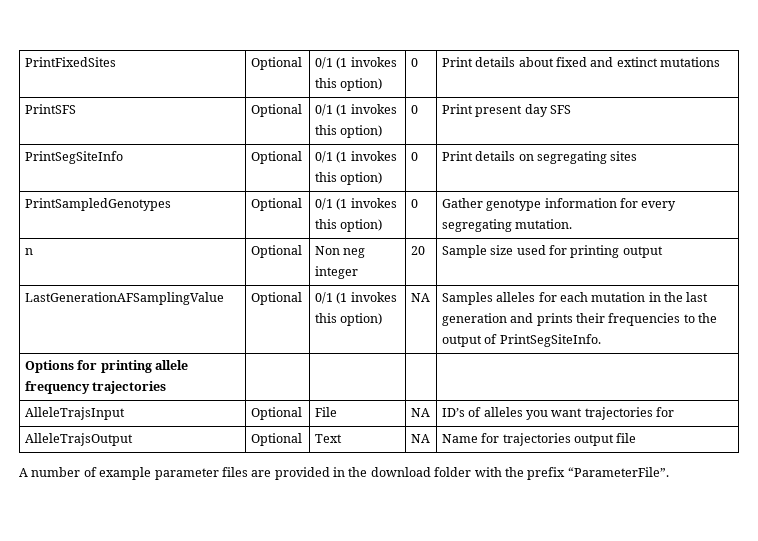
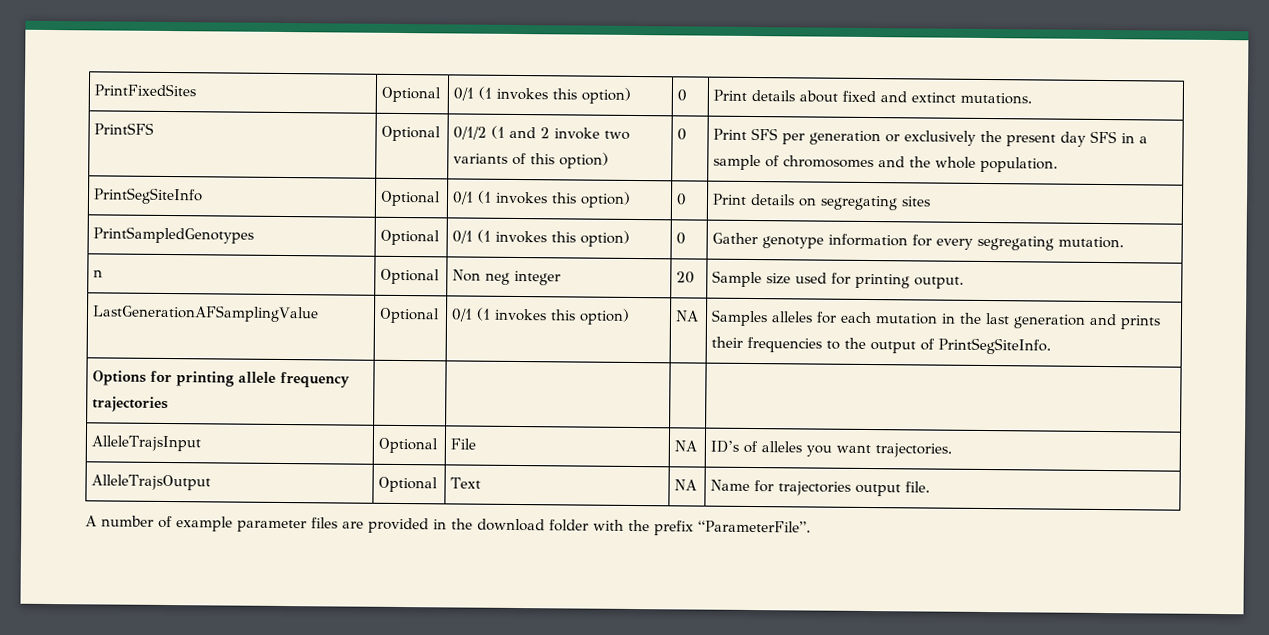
[660,57,721,67] mutations -> [960,92,1033,105] mutations.
[314,104,397,116] [314,125,383,138] [410,105,418,114] [441,104,571,117] 0/1 (1 invokes this option) | 0 | Print present day SFS -> [453,125,631,140] [453,152,610,169] [677,128,688,141] [713,127,1149,147] [713,154,1059,173] 0/1/2 (1 and 2 invoke two variants of this option) | 0 | Print SFS per generation or exclusively the present day SFS in a sample of chromosomes and the whole population.
[622,246,663,258] output -> [914,276,965,289] output.
[584,407,675,420] trajectories for -> [875,443,953,458] trajectories.
[616,433,637,443] file -> [905,481,931,493] file.

